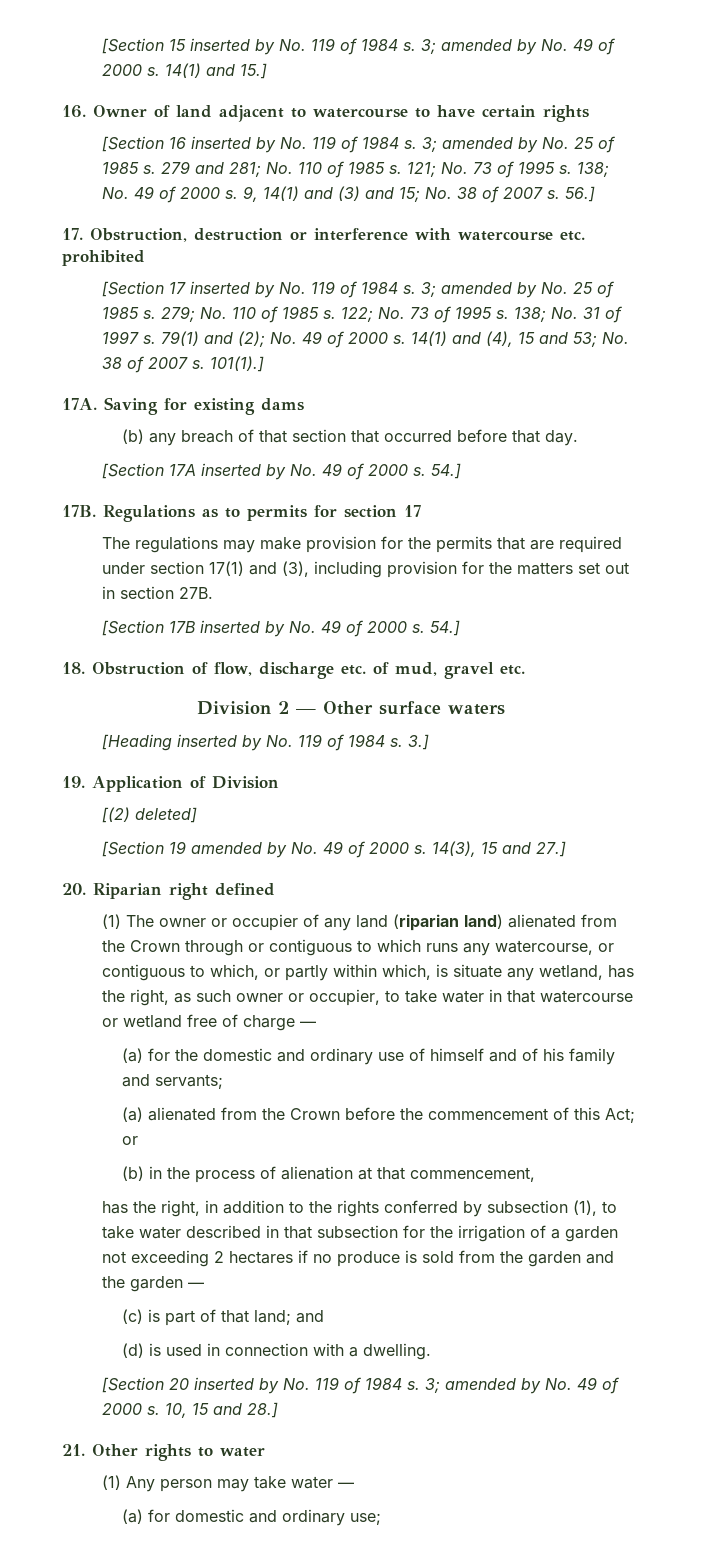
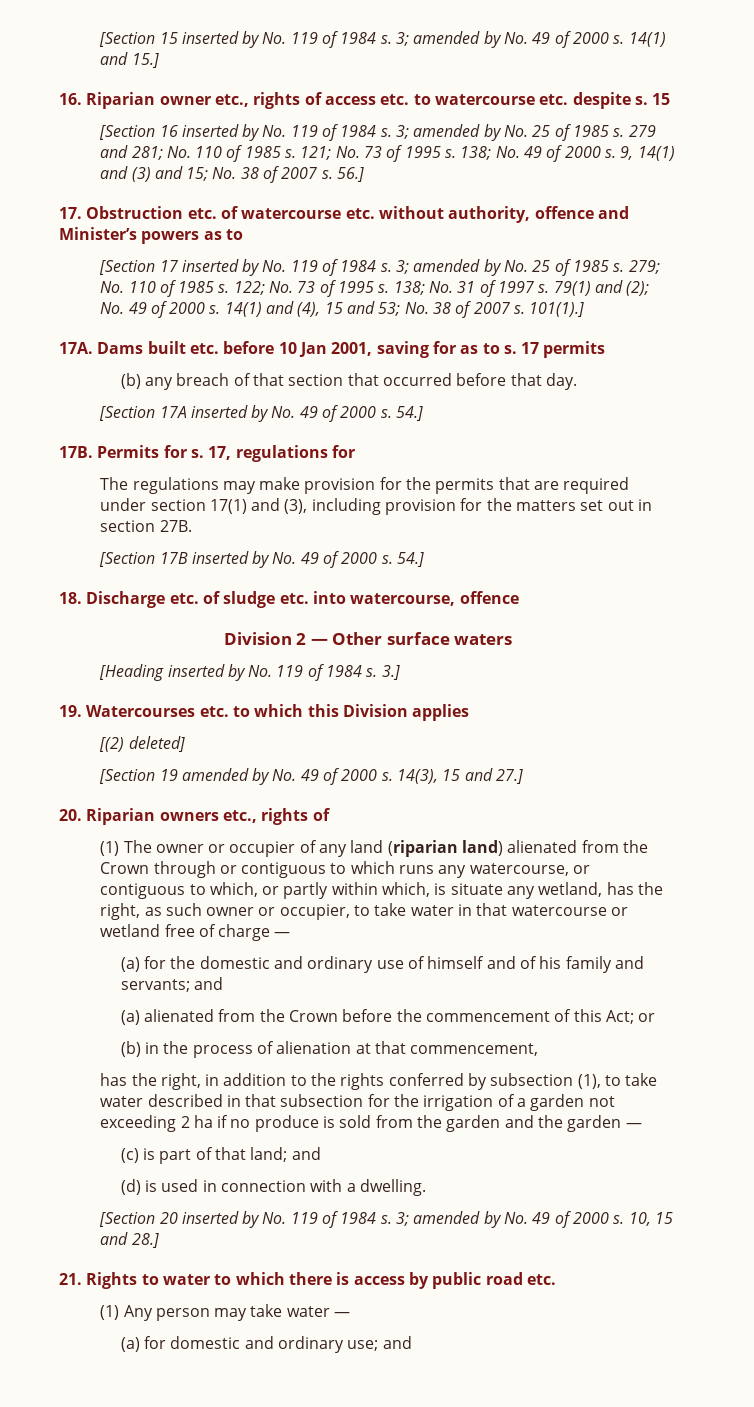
[93,105,589,122] Owner of land adjacent to watercourse to have certain rights -> [86,92,671,109] Riparian owner etc., rights of access etc. to watercourse etc. despite s. 15
[90,228,585,242] [62,250,145,266] Obstruction, destruction or interference with watercourse etc. prohibited -> [86,206,629,223] [59,227,243,244] Obstruction etc. of watercourse etc. without authority, offence and Minister’s powers as to
[104,397,304,415] Saving for existing dams -> [97,341,606,358] Dams built etc. before 10 Jan 2001, saving for as to s. 17 permits
[103,505,421,522] Regulations as to permits for section 17 -> [97,445,355,462] Permits for s. 17, regulations for
[92,662,525,679] Obstruction of flow, discharge etc. of mud, gravel etc. -> [86,591,519,608] Discharge etc. of sludge etc. into watercourse, offence
[92,776,279,792] Application of Division -> [86,704,470,721] Watercourses etc. to which this Division applies
[169,883,275,900] right defined -> [159,808,330,825] owners etc., rights of
(223, 1081) none -> [194,977,224,990] and
[228,1251,293,1264] hectares -> [193,1115,213,1128] ha
[92,1444,191,1461] Other rights -> [86,1272,138,1289] Rights
(265, 1452) none -> [214,1272,556,1289] to which there is access by public road etc.
(381, 1519) none -> [382,1336,412,1349] and

